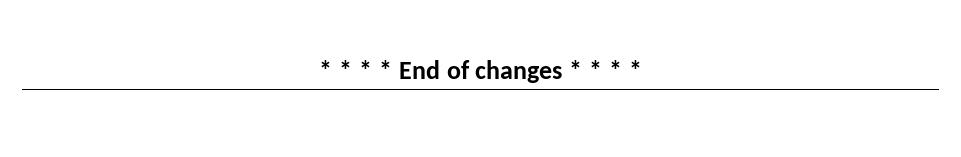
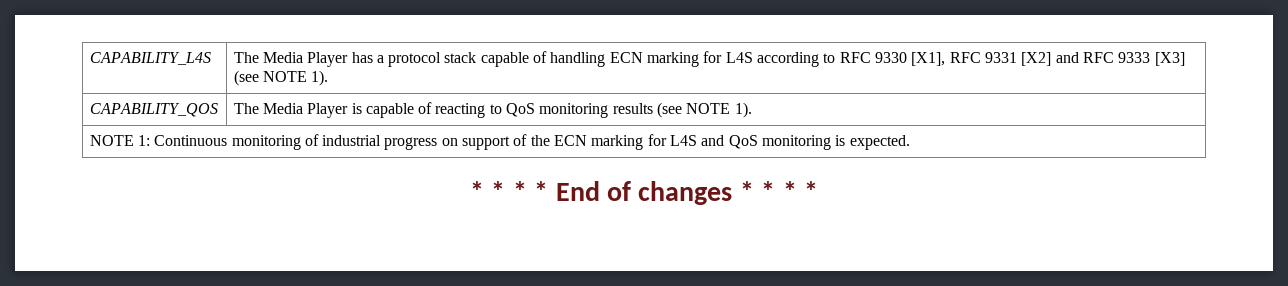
(319, 69) none -> [89,52,211,65] [233,51,1185,67] [233,70,329,86] [89,103,218,117] [233,102,752,118] [89,134,910,150] CAPABILITY_L4S | The Media Player has a protocol stack capable of handling ECN marking for L4S according to RFC 9330 [X1], RFC 9331 [X2] and RFC 9333 [X3] (see NOTE 1). // CAPABILITY_QOS | The Media Player is capable of reacting to QoS monitoring results (see NOTE 1). // NOTE 1: Continuous monitoring of industrial progress on support of the ECN marking for L4S and QoS monitoring is expected. //

